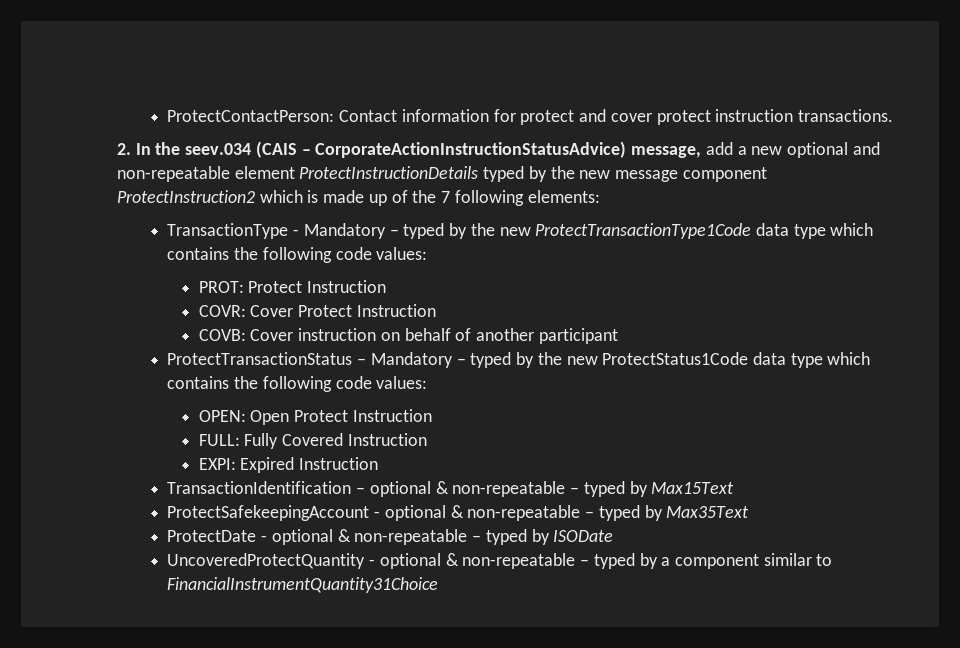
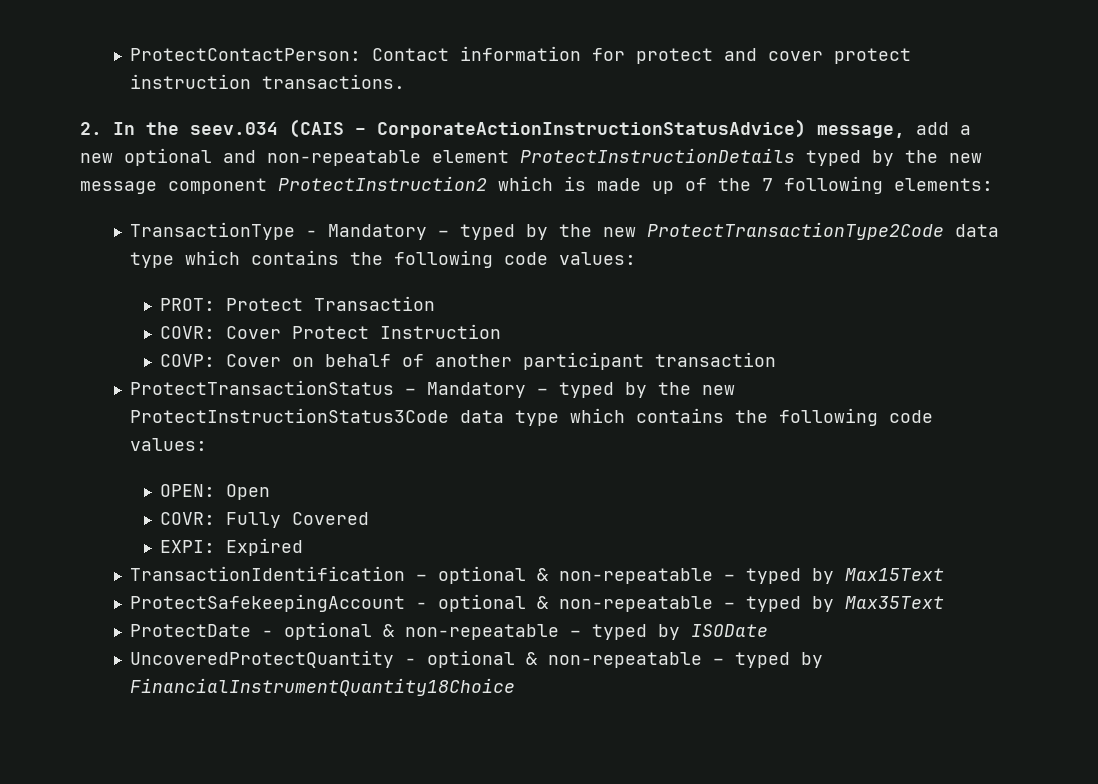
[535,223,752,239] ProtectTransactionType1Code -> [647,222,945,240] ProtectTransactionType2Code
[307,280,387,293] Instruction -> [314,296,436,311] Transaction
[198,328,377,341] COVB: Cover instruction -> [160,354,282,367] COVP: Cover
(618, 336) none -> [655,352,777,367] transaction
[602,352,749,365] ProtectStatus1Code -> [130,408,450,423] ProtectInstructionStatus3Code
[294,409,432,422] [198,434,240,446] Protect Instruction // FULL: -> [160,512,216,525] // COVR:
[347,433,427,446] Instruction -> (370, 518) none
[299,457,379,470] Instruction -> (304, 547) none
[661,553,833,569] [167,577,439,593] a component similar to FinancialInstrumentQuantity31Choice -> [130,678,516,696] FinancialInstrumentQuantity18Choice

